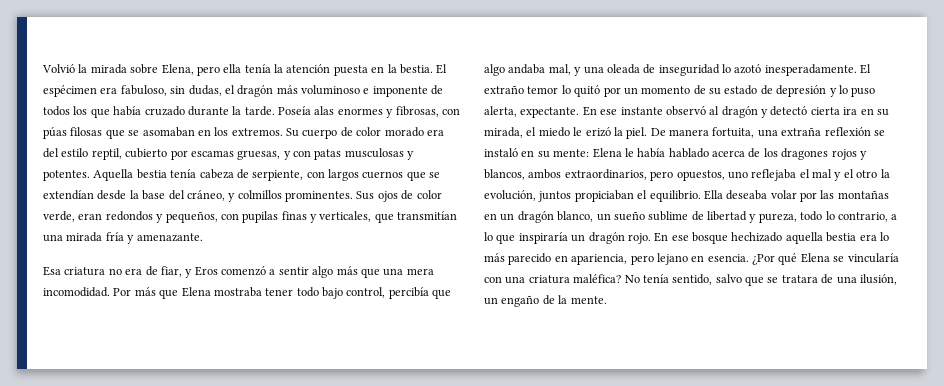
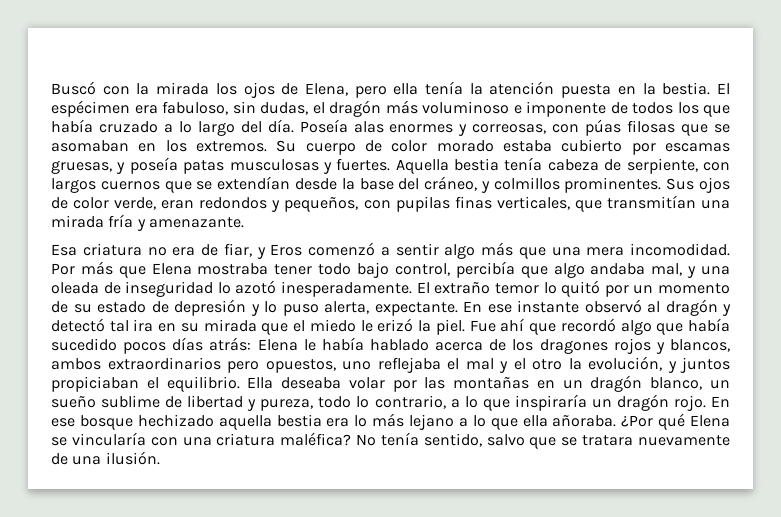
[42,64,159,74] Volvió la mirada sobre -> [51,81,299,98] Buscó con la mirada los ojos de
[187,106,275,116] durante la tarde. -> [163,119,294,136] a lo largo del día.
[395,106,439,117] fibrosas, -> [472,124,547,134] correosas,
[426,129,444,136] [43,148,122,160] era del estilo reptil, -> [502,140,552,152] estaba
[293,150,311,157] con -> [129,157,178,174] poseía
[43,170,90,181] potentes. -> [336,158,391,171] fuertes.
[310,214,317,223] y -> (492, 202) none
[810,107,840,115] cierta -> [109,320,129,332] tal
[484,127,523,138] mirada, -> [203,319,289,335] mirada que
[650,127,885,138] [484,148,590,158] De manera fortuita, una extraña reflexión se instaló en su mente: -> [469,318,730,335] [51,337,252,354] Fue ahí que recordó algo que había sucedido pocos días atrás:
[564,169,647,180] extraordinarios, -> [107,357,221,370] extraordinarios
(536, 195) none -> [667,361,677,373] y
[508,253,749,265] parecido en apariencia, pero lejano en esencia. -> [409,414,617,430] lejano a lo que ella añoraba.
(818, 279) none -> [638,435,730,446] nuevamente
[859,274,897,285] [484,295,607,307] ilusión, un engaño de la mente. -> [105,451,160,465] ilusión.

